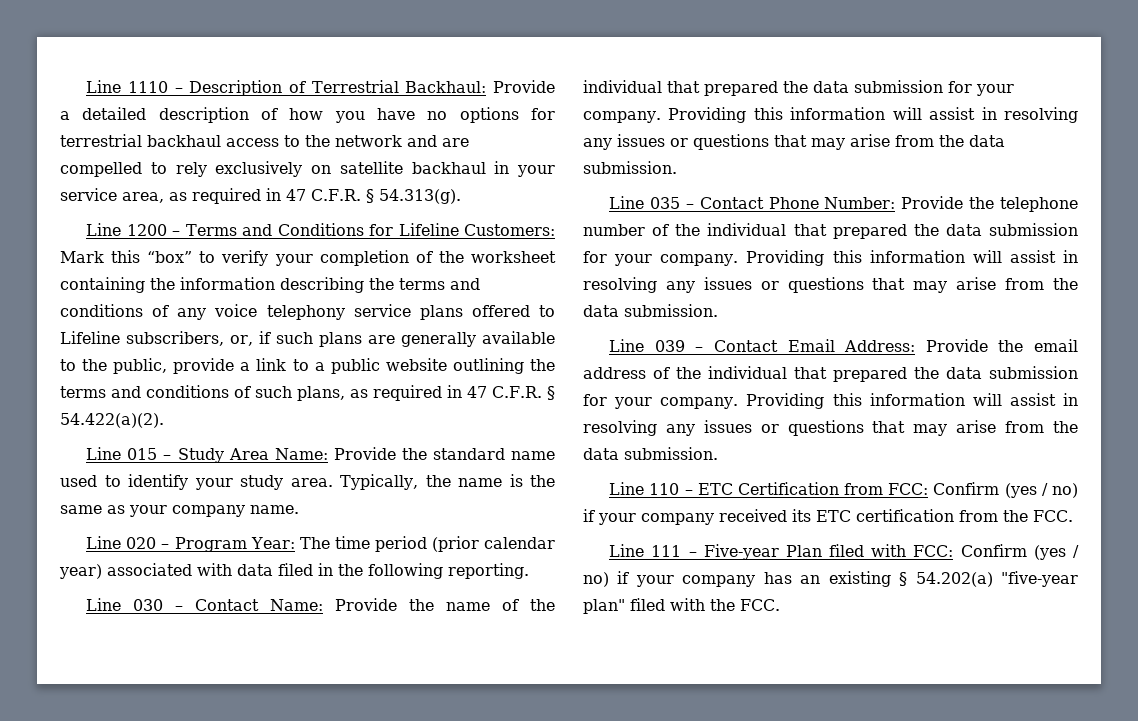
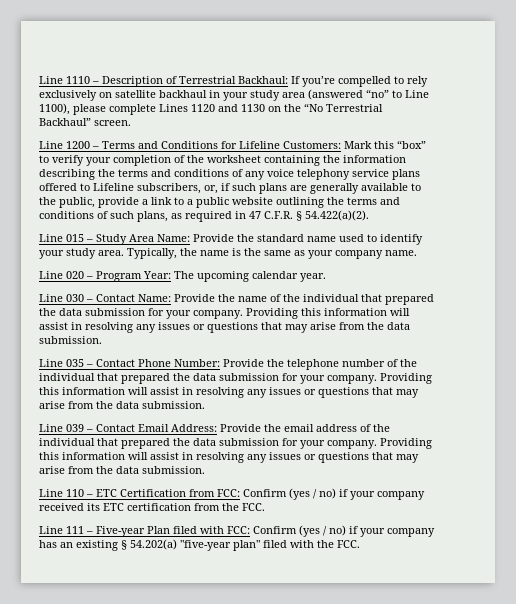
[493,80,555,93] [60,107,555,123] [60,134,469,147] Provide a detailed description of how you have no options for terrestrial backhaul access to the network and are -> [291,76,335,87] If you’re
[60,188,461,204] service area, as required in 47 C.F.R. § 54.313(g). -> [250,89,429,101] [39,103,383,115] [39,118,131,126] study area (answered “no” to Line 1100), please complete Lines 1120 and 1130 on the “No Terrestrial Backhaul” screen.
[334,536,556,552] [59,563,529,579] time period (prior calendar year) associated with data filed in the following reporting. -> [197,271,326,282] upcoming calendar year.

